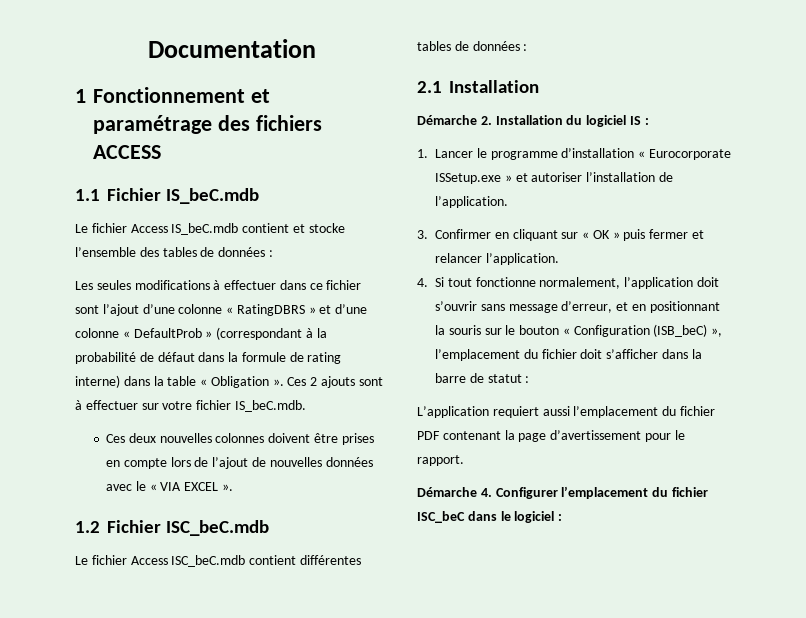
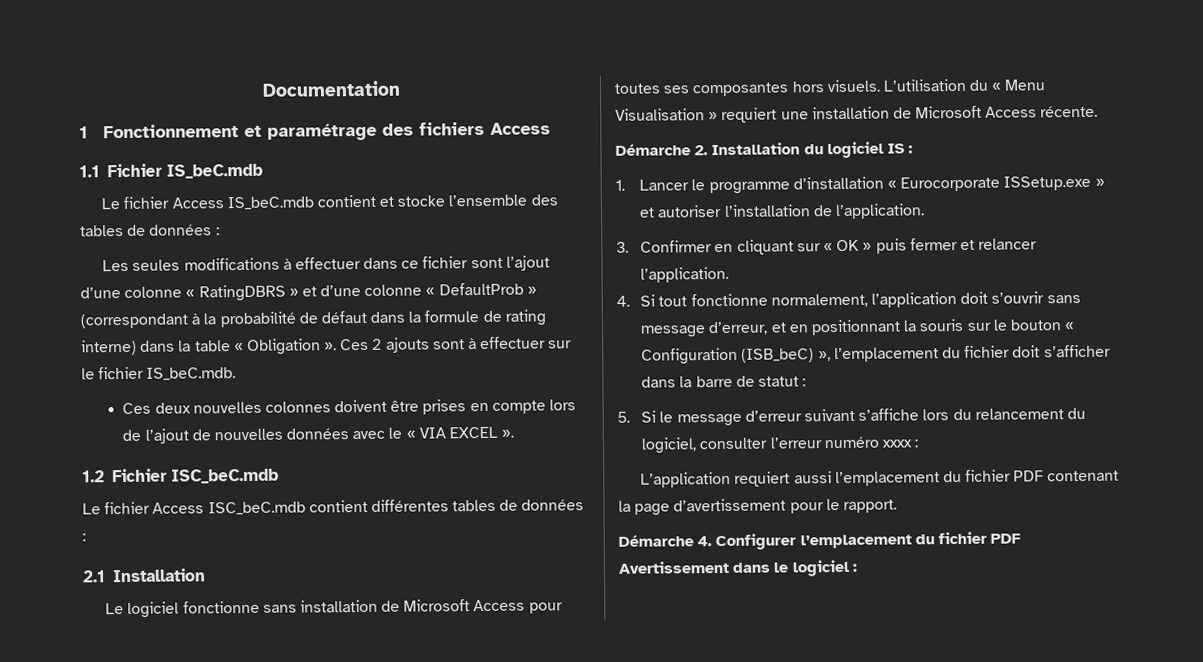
[93,145,161,159] ACCESS -> [490,122,552,135] Access
[162,401,193,410] votre -> [81,368,95,380] le
(539, 86) none -> [105,599,563,618] [614,78,1046,97] [615,105,1099,123] // Le logiciel fonctionne sans installation de Microsoft Access pour toutes ses composantes hors visuels. L’utilisation du « Menu Visualisation » requiert une installation de Microsoft Access récente.
(530, 379) none -> [617,407,1086,427] [641,436,919,454] // 5. Si le message d’erreur suivant s’affiche lors du relancement du logiciel, consulter l’erreur numéro xxxx :
[417,511,465,523] ISC_beC -> [990,533,1022,544] [618,560,730,574] PDF Avertissement

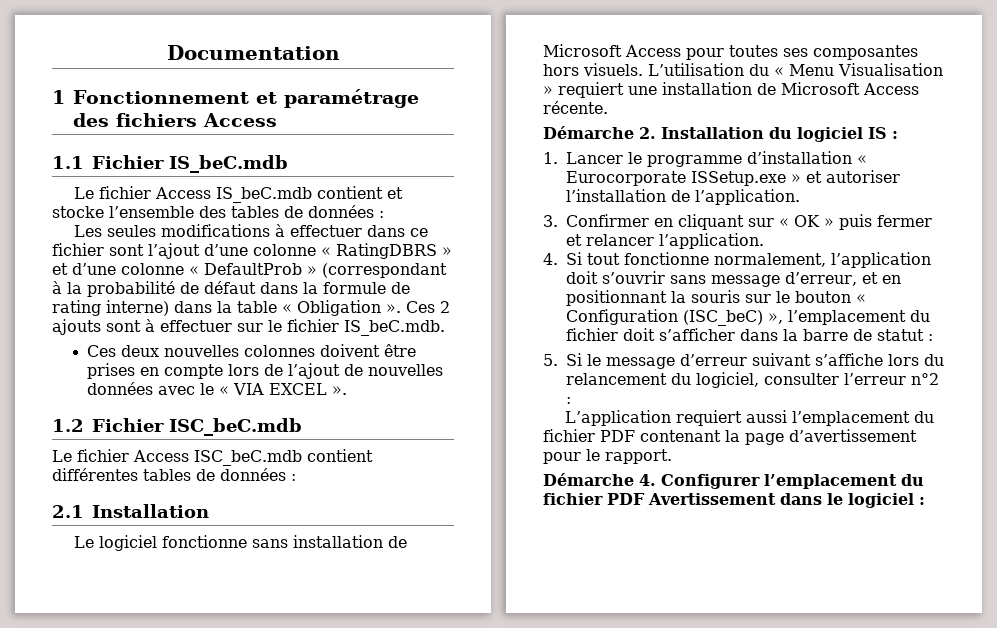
[741,348,815,363] (ISB_beC) -> [683,310,763,326] (ISC_beC)
[823,436,913,449] numéro xxxx -> [911,373,939,385] n°2

